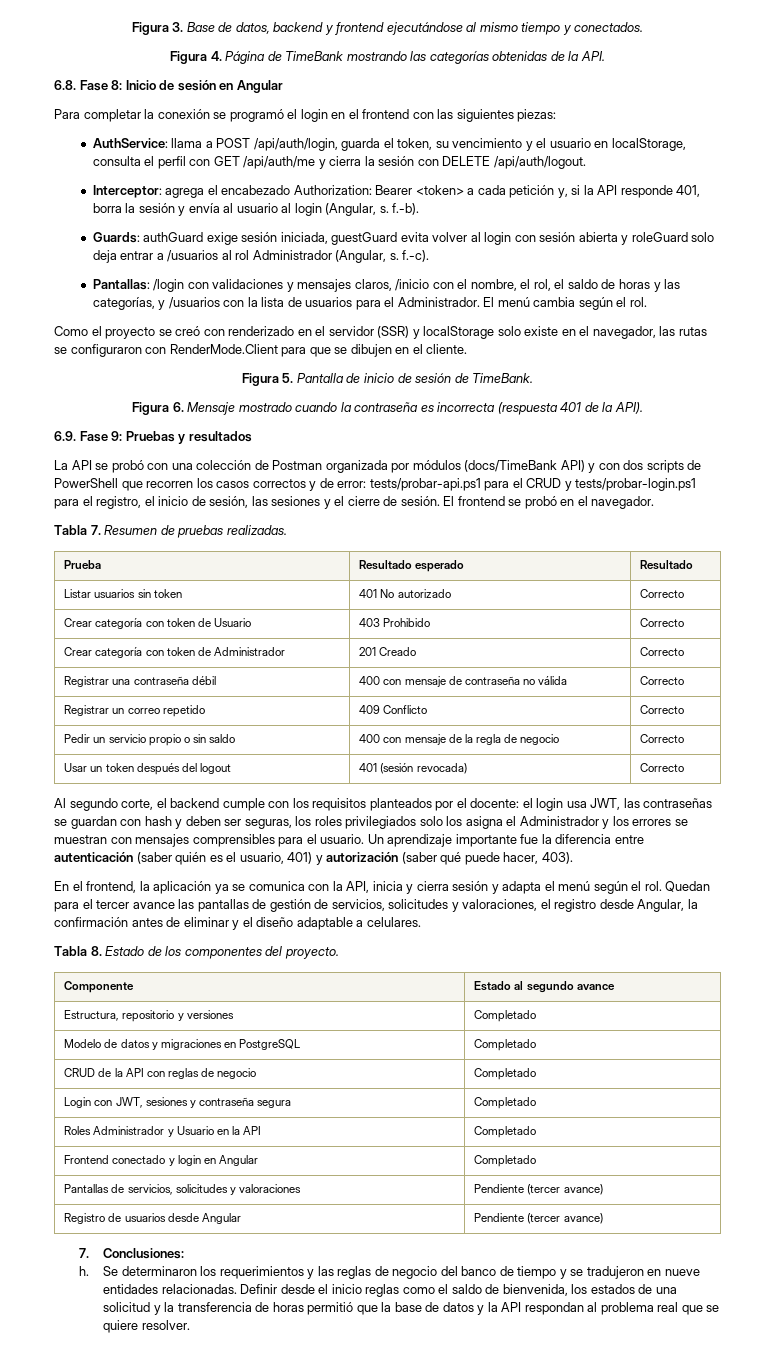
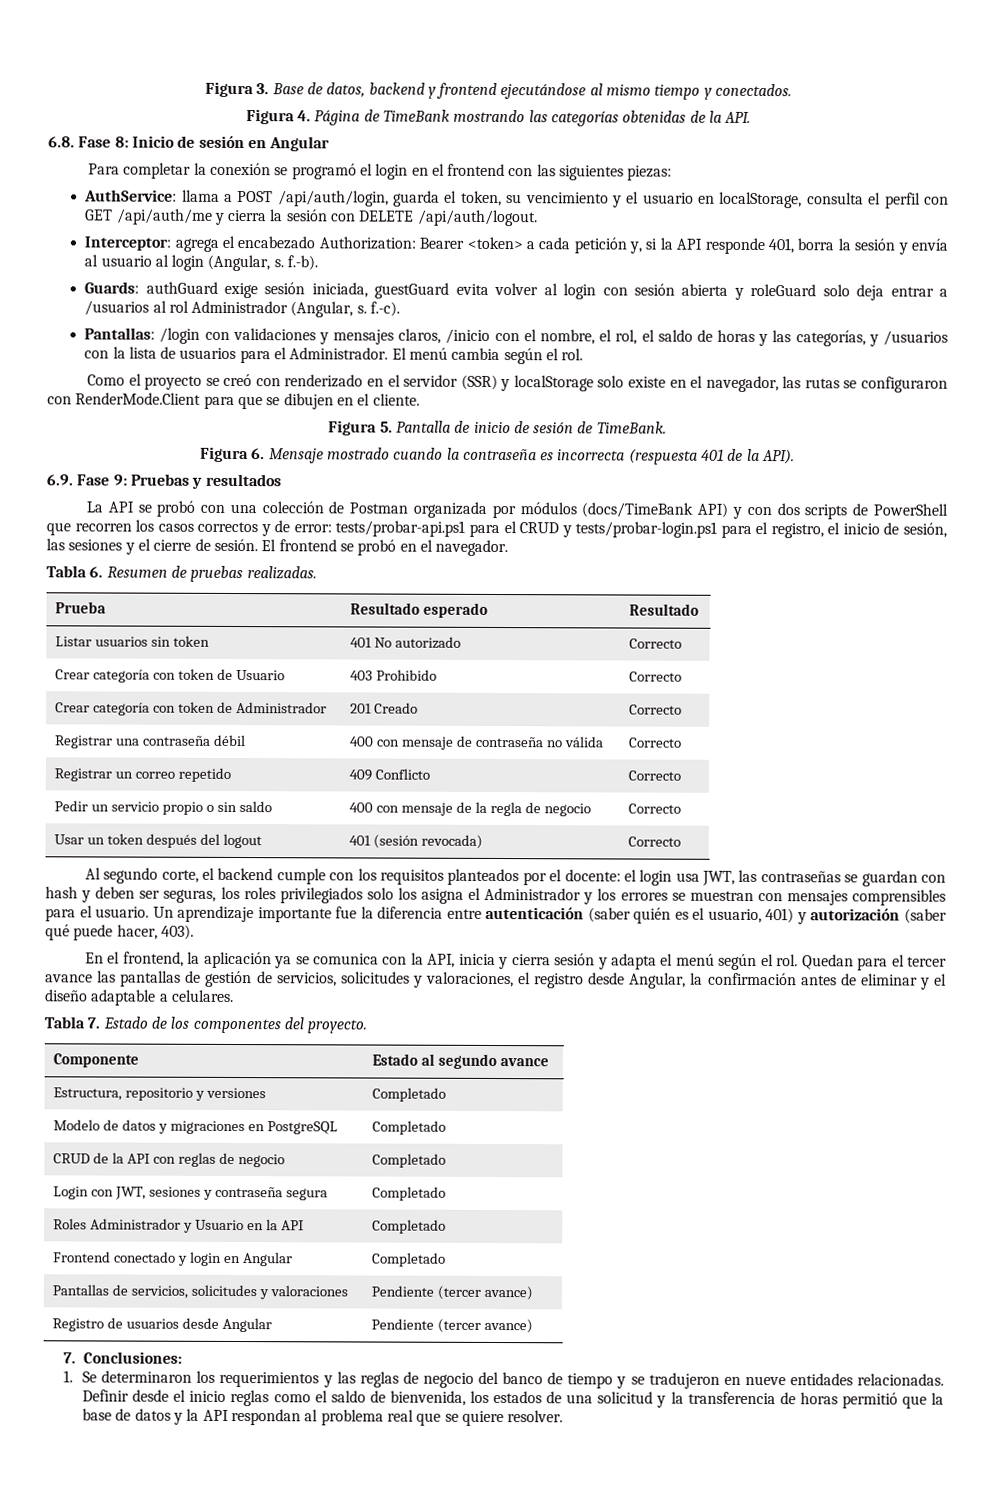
[90,525,101,535] 7. -> [89,566,104,578] 6.
[90,946,102,956] 8. -> [87,1017,101,1029] 7.
[78,1266,89,1276] h. -> [62,1370,73,1383] 1.

